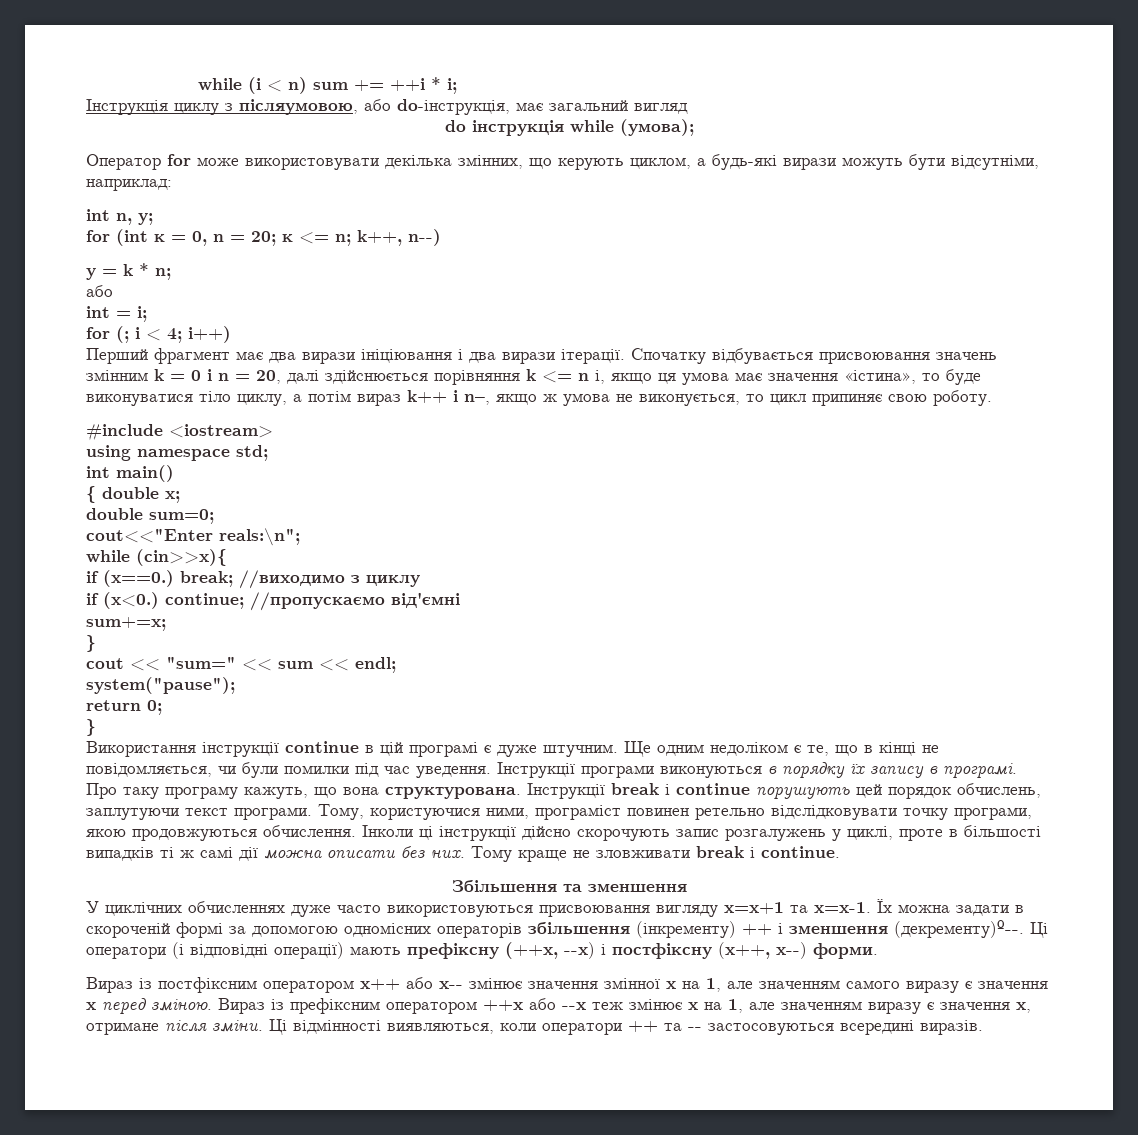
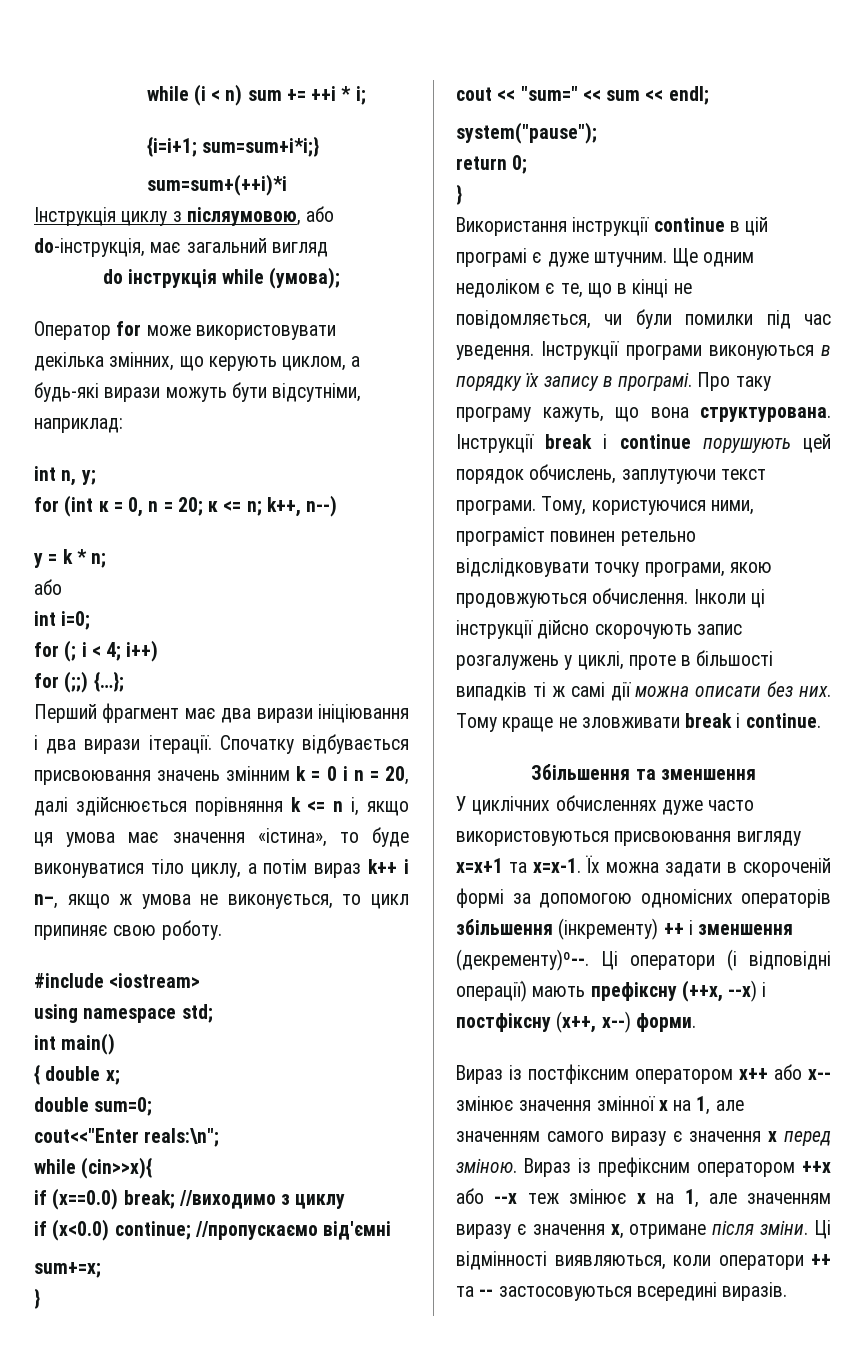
(457, 86) none -> [146,136,319,157] [146,174,287,196] // {i=i+1; sum=sum+i*i;} // sum=sum+(++i)*i
[116,306,147,322] = і; -> [61,611,91,630] і=0;
(231, 334) none -> [34,671,124,693] // for (;;) {…};
[103,570,174,587] (x==0.) -> [52,1188,119,1210] (x==0.0)
[103,592,159,609] (x<0.) -> [52,1219,110,1241] (x<0.0)

